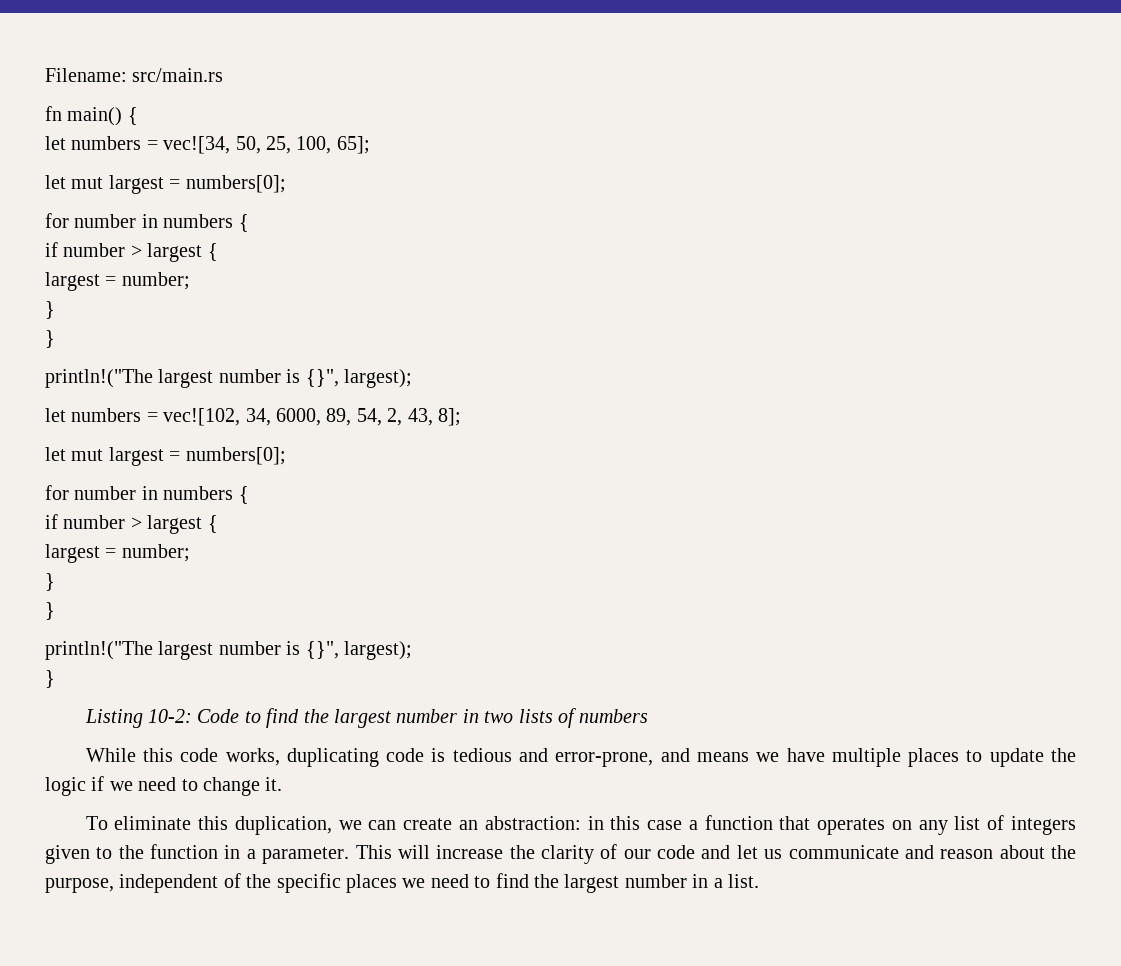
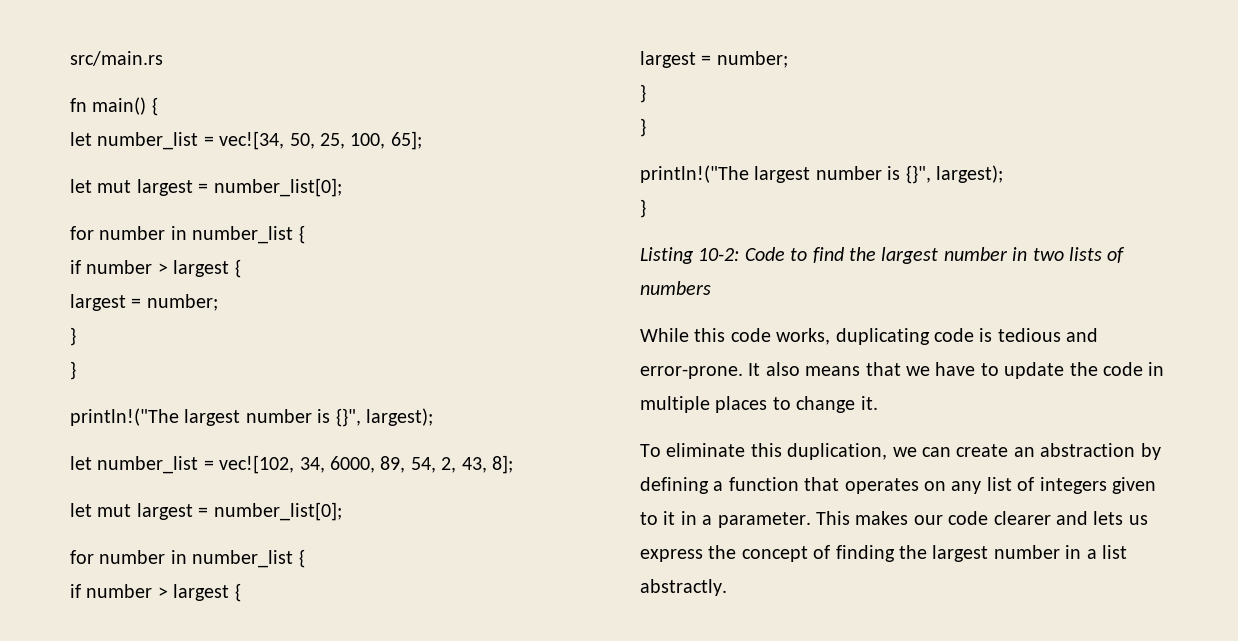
[45,68,127,82] Filename: -> (70, 58) none
[71,136,142,150] numbers -> [97,132,199,150] number_list
[185,175,286,193] [45,213,234,228] numbers[0]; // for number in numbers -> [213,178,342,197] [70,226,294,244] number_list[0]; // for number in number_list
[71,408,142,422] numbers -> [97,456,199,474] number_list
[185,447,286,465] [45,485,234,500] numbers[0]; // for number in numbers -> [213,502,342,521] [70,550,294,568] number_list[0]; // for number in number_list
[555,748,1076,767] [45,776,177,796] error-prone, and means we have multiple places to update the logic if we need -> [640,362,1165,379] [640,396,768,413] error-prone. It also means that we have to update the code in multiple places
[484,816,683,830] abstraction: in this case -> [1040,443,1161,460] [640,477,709,494] abstraction by defining
[118,844,219,859] the function -> [663,511,676,525] it
[397,844,1077,864] [45,873,529,893] will increase the clarity of our code and let us communicate and reason about the purpose, independent of the specific places we need to find -> [855,511,1148,525] [640,545,895,562] makes our code clearer and lets us express the concept of finding
[727,874,759,888] list. -> [1102,545,1127,559] [640,579,727,596] list abstractly.

